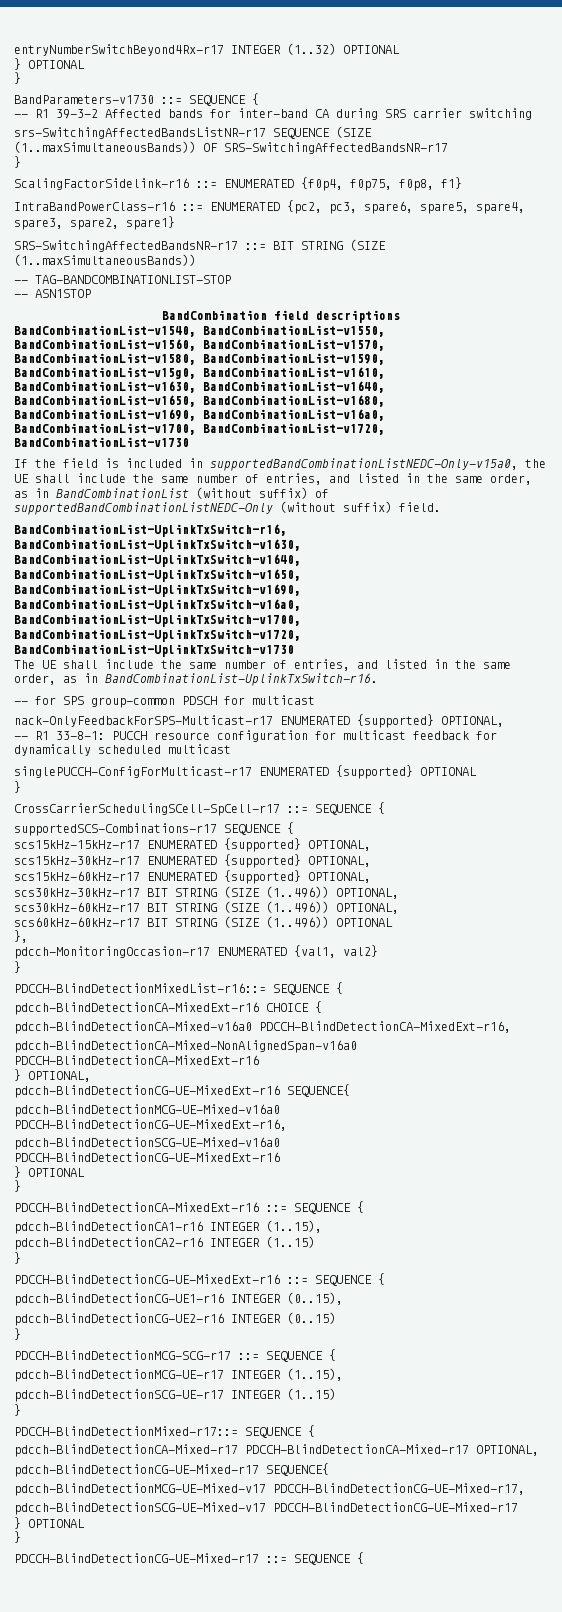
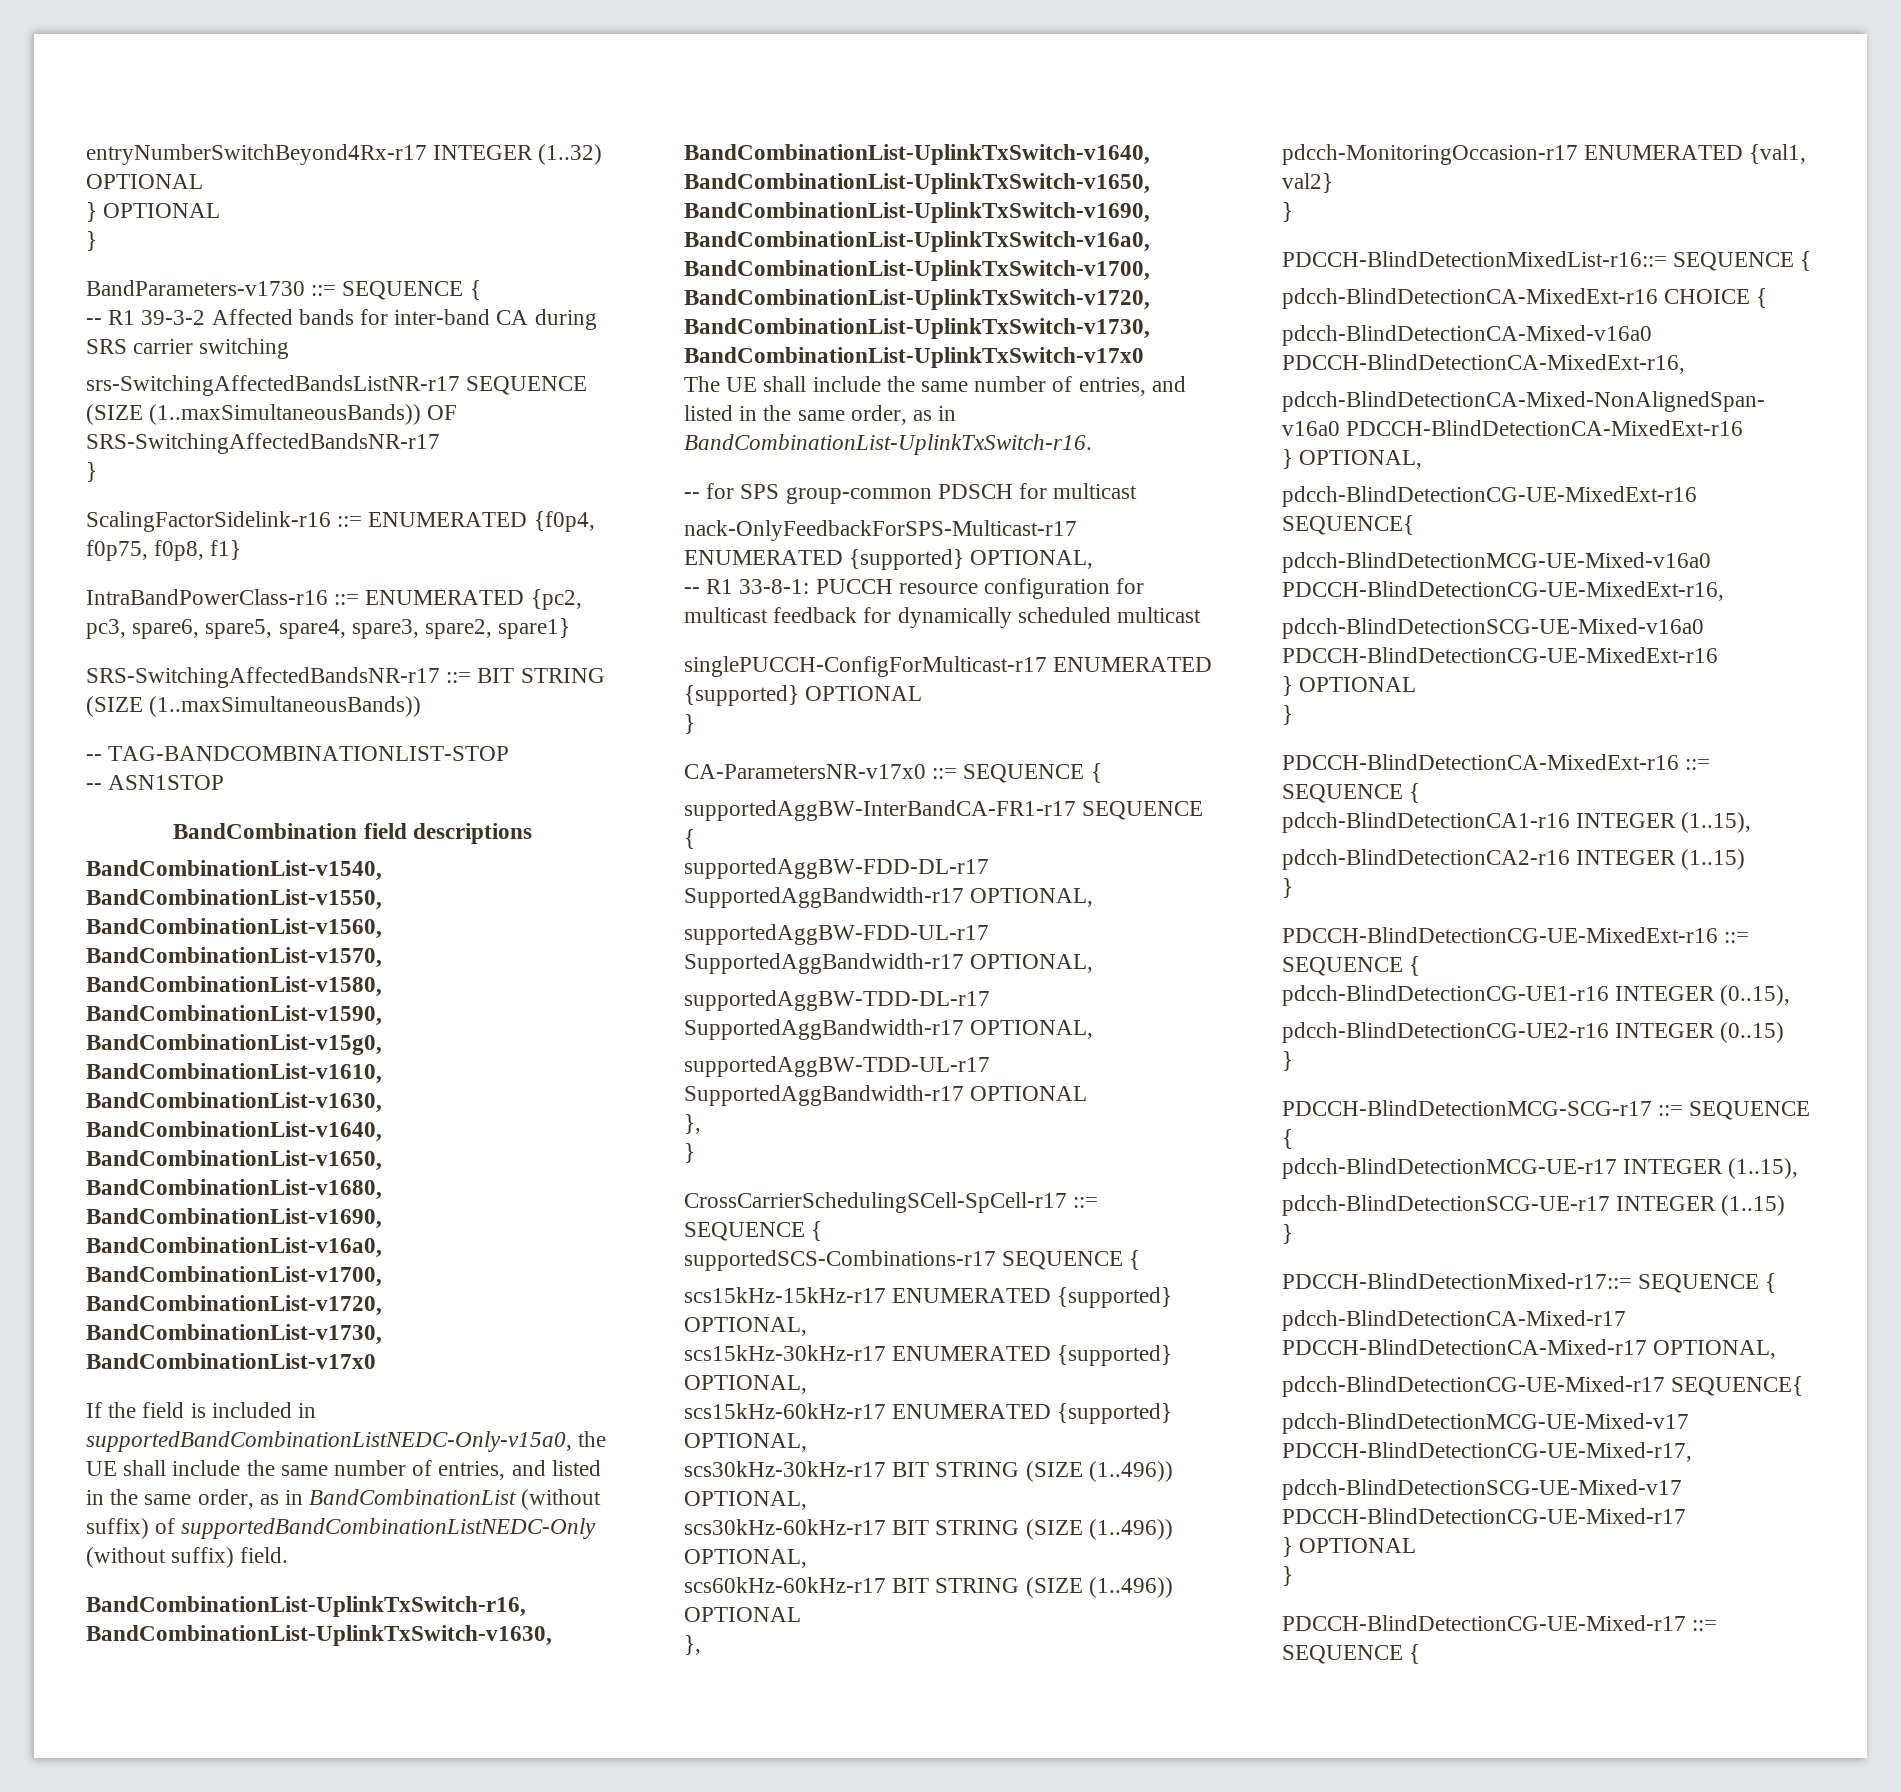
[14,437,189,447] BandCombinationList-v1730 -> [86,1324,382,1345] [86,1353,376,1369] BandCombinationList-v1730, BandCombinationList-v17x0
[14,644,294,657] BandCombinationList-UplinkTxSwitch-v1730 -> [684,318,1150,339] [684,347,1144,368] BandCombinationList-UplinkTxSwitch-v1730, BandCombinationList-UplinkTxSwitch-v17x0
(21, 787) none -> [684,763,1102,783] [684,800,1204,821] [684,829,695,849] [684,858,989,879] [684,887,1094,908] [684,924,989,945] [684,953,1094,974] [684,990,990,1011] [684,1019,1094,1040] [684,1056,990,1077] [684,1085,1088,1106] [684,1114,701,1134] [684,1143,695,1163] // CA-ParametersNR-v17x0 ::= SEQUENCE { // supportedAggBW-InterBandCA-FR1-r17 SEQUENCE { // supportedAggBW-FDD-DL-r17 SupportedAggBandwidth-r17 OPTIONAL, // supportedAggBW-FDD-UL-r17 SupportedAggBandwidth-r17 OPTIONAL, // supportedAggBW-TDD-DL-r17 SupportedAggBandwidth-r17 OPTIONAL, // supportedAggBW-TDD-UL-r17 SupportedAggBandwidth-r17 OPTIONAL // }, // }

